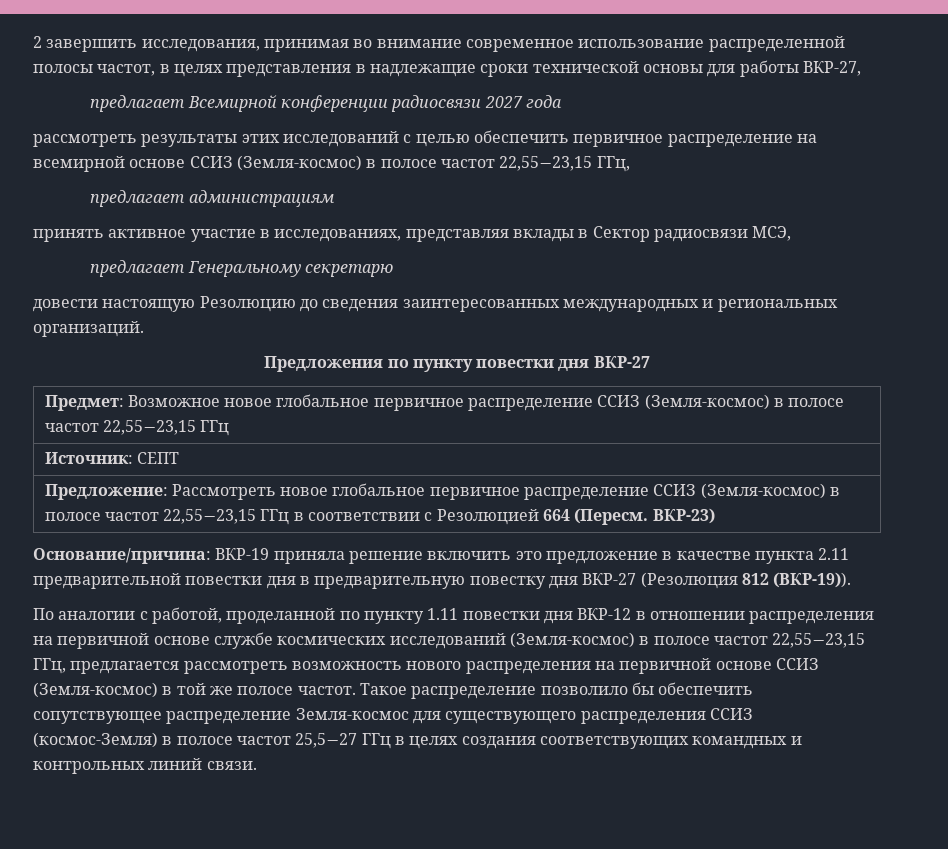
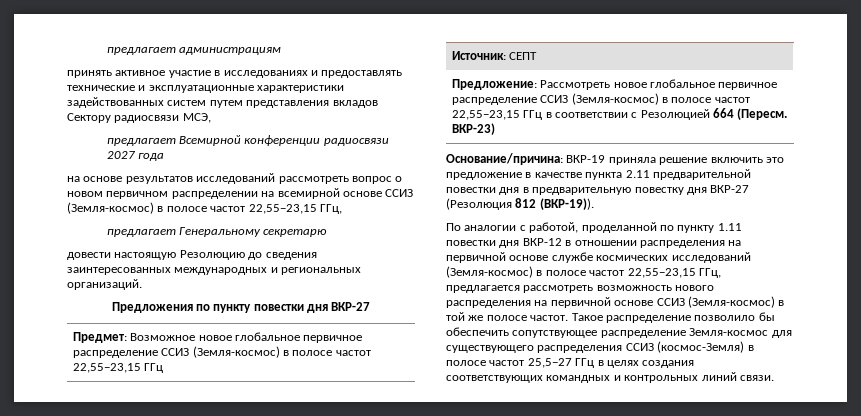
[33,36,845,52] [33,60,861,77] 2 завершить исследования, принимая во внимание современное использование распределенной полосы частот, в целях представления в надлежащие сроки технической основы для работы ВКР-27, -> [106,47,282,55] [67,70,403,78] [67,85,345,93] [67,97,378,108] [67,113,211,123] предлагает администрациям // принять активное участие в исследованиях и предоставлять технические и эксплуатационные характеристики задействованных систем путем представления вкладов Сектору радиосвязи МСЭ,
[33,130,793,147] рассмотреть результаты этих исследований с целью обеспечить первичное распределение -> [67,173,403,184] [67,191,258,199] на основе результатов исследований рассмотреть вопрос о новом первичном распределении
[90,190,334,207] [33,226,792,242] // предлагает администрациям // принять активное участие в исследованиях, представляя вклады в Сектор радиосвязи МСЭ, -> (342, 209) none

